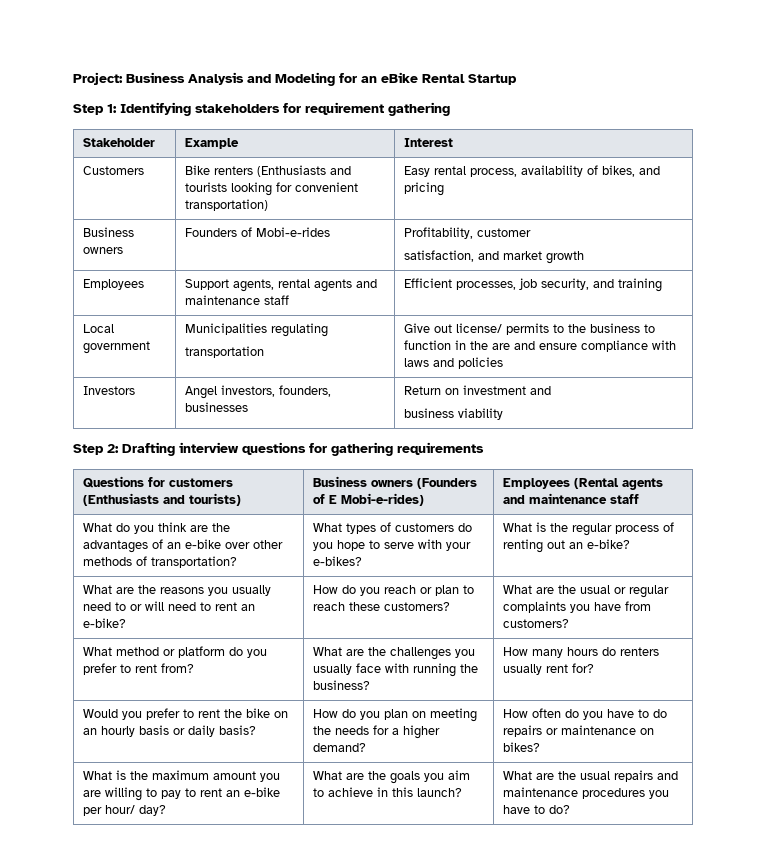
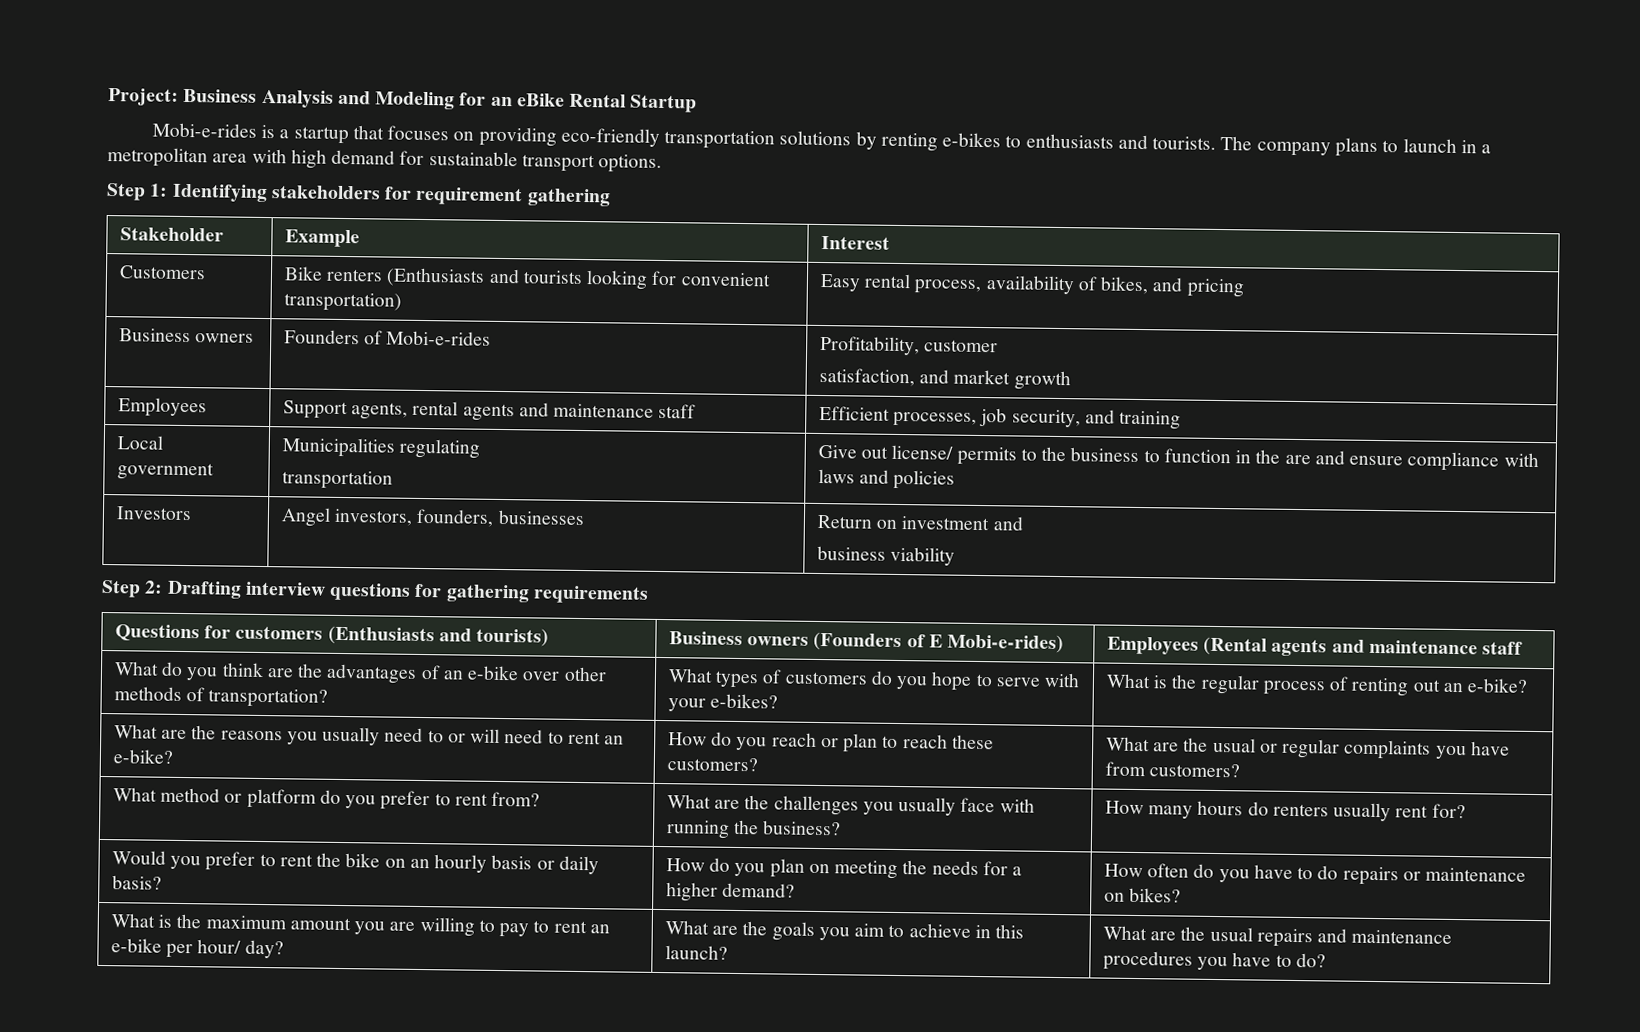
(517, 79) none -> [151,122,1492,157] [107,147,663,173] // Mobi-e-rides is a startup that focuses on providing eco-friendly transportation solutions by renting e-bikes to enthusiasts and tourists. The company plans to launch in a metropolitan area with high demand for sustainable transport options.

